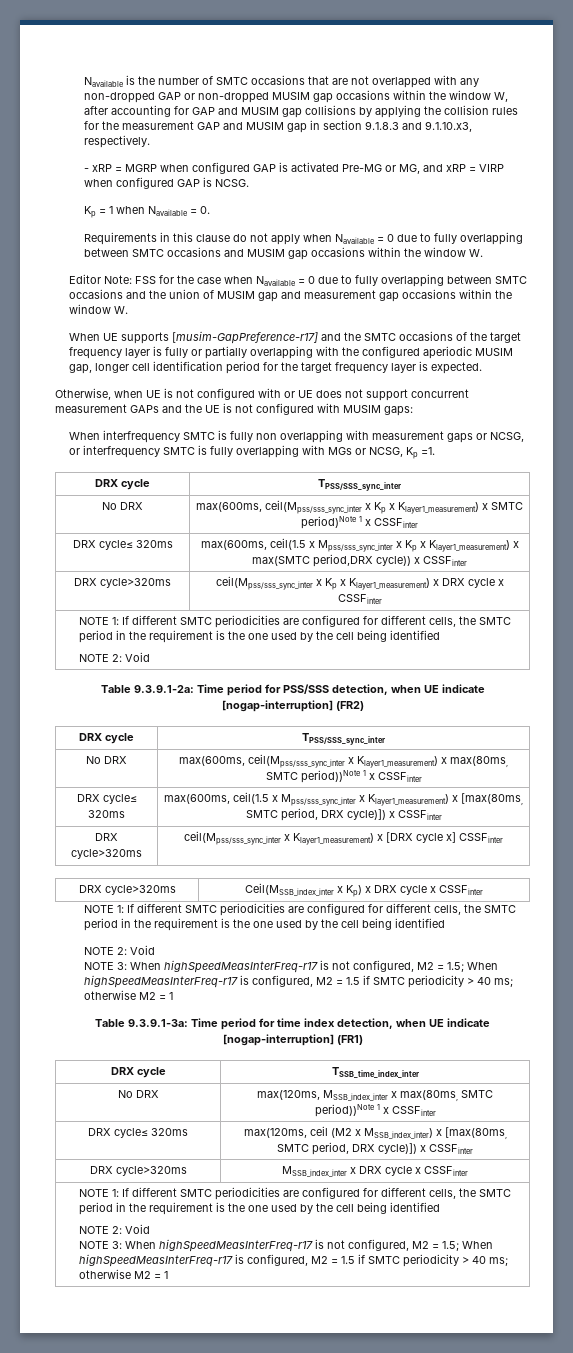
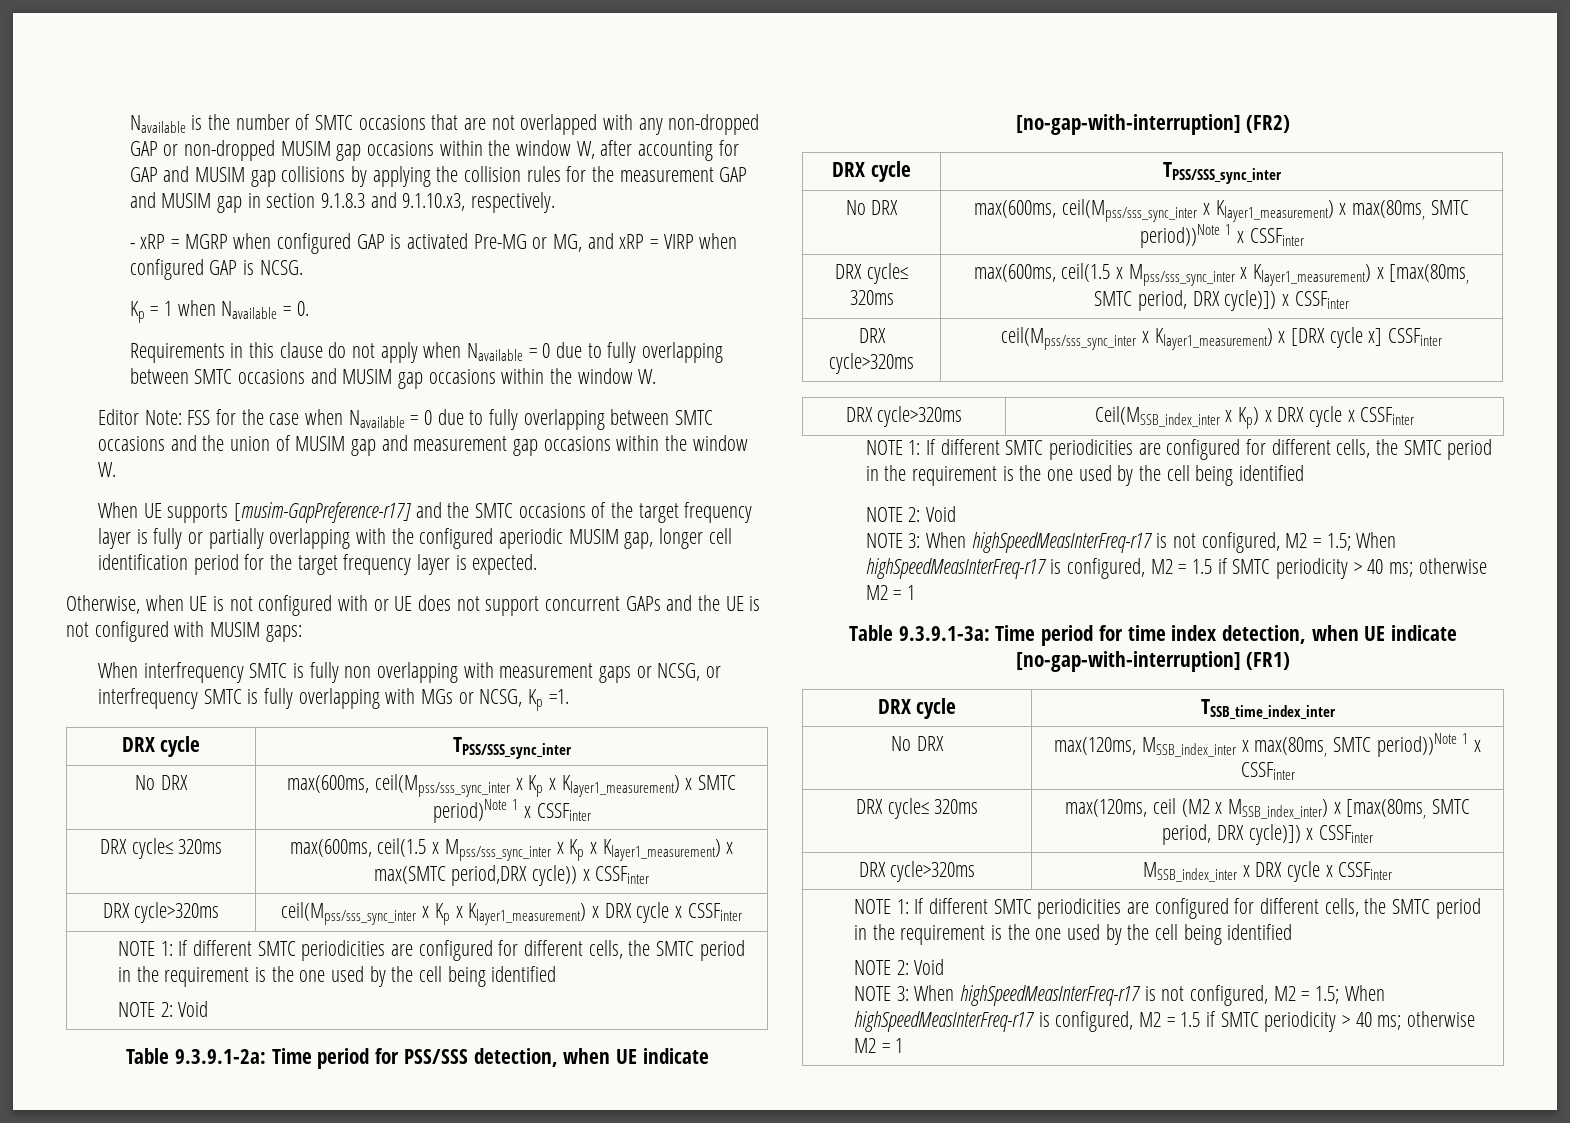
[55,404,127,413] measurement -> (621, 603) none
[221,700,333,712] [nogap-interruption] -> [1015,114,1241,135] [no-gap-with-interruption]
[222,1034,334,1046] [nogap-interruption] -> [1015,651,1241,672] [no-gap-with-interruption]

